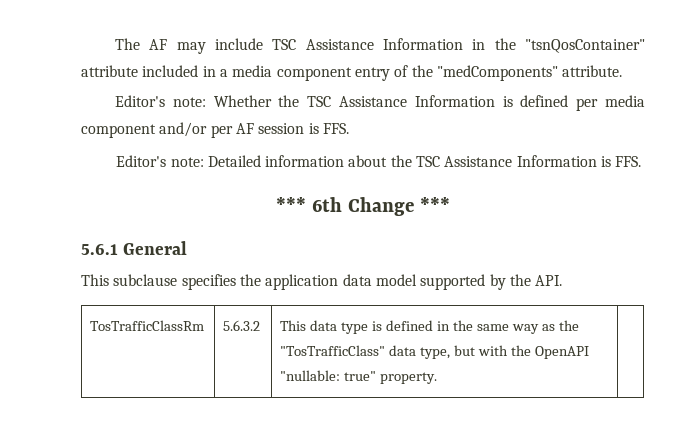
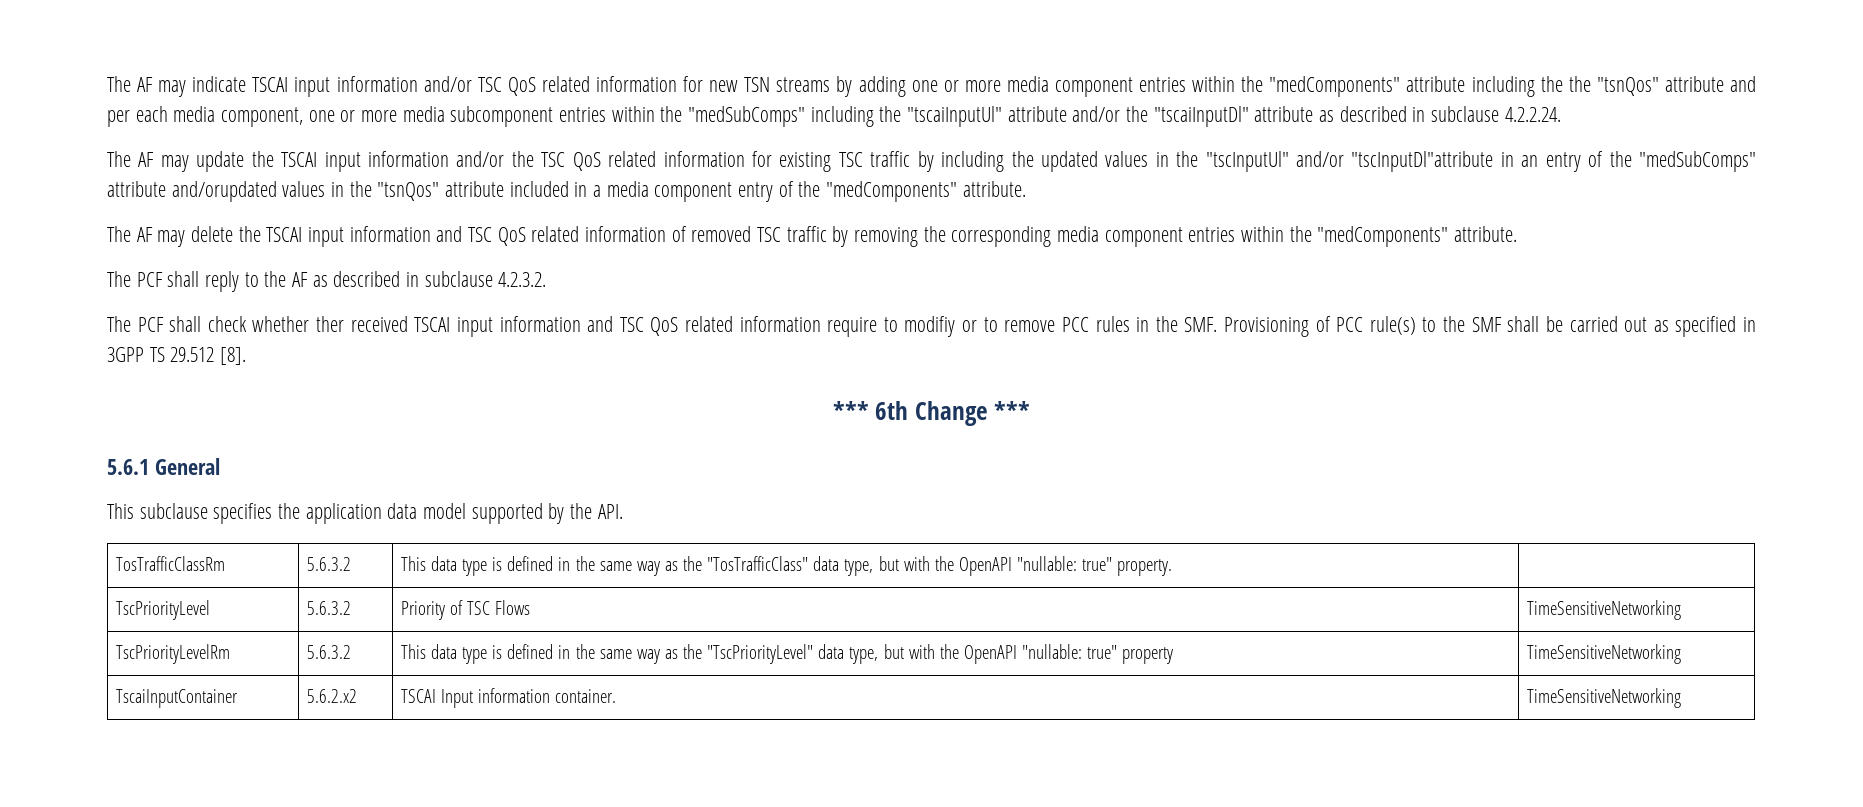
[114,38,645,54] The AF may include TSC Assistance Information in the "tsnQosContainer" -> [107,76,1756,97] [107,106,1561,127] [107,151,1757,172] [107,181,440,202] The AF may indicate TSCAI input information and/or TSC QoS related information for new TSN streams by adding one or more media component entries within the "medComponents" attribute including the the "tsnQos" attribute and per each media component, one or more media subcomponent entries within the "medSubComps" including the "tscaiInputUl" attribute and/or the "tscaiInputDl" attribute as described in subclause 4.2.2.24. // The AF may update the TSCAI input information and/or the TSC QoS related information for existing TSC traffic by including the updated values in the "tscInputUl" and/or "tscInputDl"attribute in an entry of the "medSubComps" attribute and/orupdated values in the "tsnQos"
[114,95,646,111] [81,122,349,138] [116,155,642,167] Editor's note: Whether the TSC Assistance Information is defined per media component and/or per AF session is FFS. // Editor's note: Detailed information about the TSC Assistance Information is FFS. -> [107,226,1518,247] [107,271,547,292] [107,316,1756,337] [107,347,247,365] The AF may delete the TSCAI input information and TSC QoS related information of removed TSC traffic by removing the corresponding media component entries within the "medComponents" attribute. // The PCF shall reply to the AF as described in subclause 4.2.3.2. // The PCF shall check whether ther received TSCAI input information and TSC QoS related information require to modifiy or to remove PCC rules in the SMF. Provisioning of PCC rule(s) to the SMF shall be carried out as specified in 3GPP TS 29.512 [8].
(438, 378) none -> [115,600,210,620] [306,601,351,615] [400,600,531,620] [1526,600,1681,620] [115,644,230,664] [306,645,351,659] [400,644,1174,664] [1526,644,1681,664] [115,689,238,708] [306,689,357,703] [400,688,617,708] [1526,688,1681,708] // TscPriorityLevel | 5.6.3.2 | Priority of TSC Flows | TimeSensitiveNetworking // TscPriorityLevelRm | 5.6.3.2 | This data type is defined in the same way as the "TscPriorityLevel" data type, but with the OpenAPI "nullable: true" property | TimeSensitiveNetworking // TscaiInputContainer | 5.6.2.x2 | TSCAI Input information container. | TimeSensitiveNetworking

